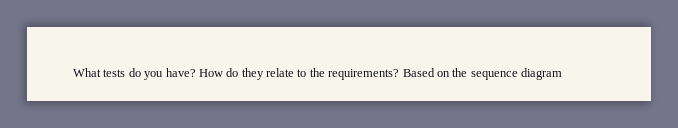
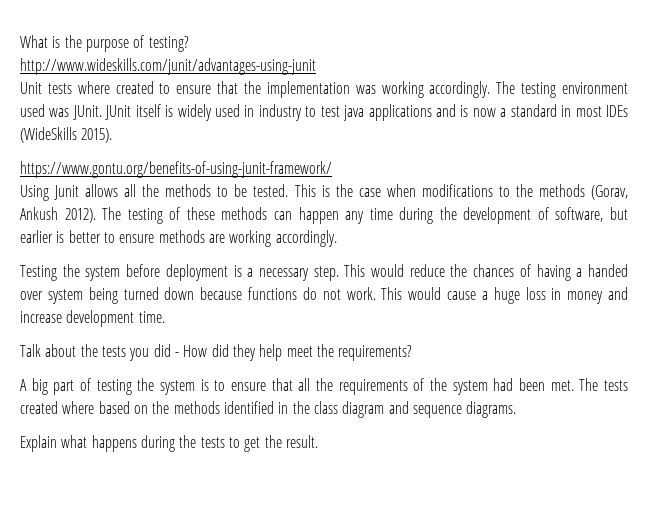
[103,68,562,80] tests do you have? How do they relate to the requirements? Based on the sequence diagram -> [52,35,189,52] [20,58,316,75] [20,81,628,98] [20,104,629,121] [20,127,113,143] [20,161,332,178] [20,184,628,201] [20,207,628,224] [20,230,337,247] [20,264,628,281] [20,287,628,304] [20,310,165,327] [20,344,413,361] [20,378,628,395] [20,401,517,418] [20,435,318,452] is the purpose of testing? // http://www.wideskills.com/junit/advantages-using-junit // Unit tests where created to ensure that the implementation was working accordingly. The testing environment used was JUnit. JUnit itself is widely used in industry to test java applications and is now a standard in most IDEs (WideSkills 2015). // https://www.gontu.org/benefits-of-using-junit-framework/ // Using Junit allows all the methods to be tested. This is the case when modifications to the methods (Gorav, Ankush 2012). The testing of these methods can happen any time during the development of software, but earlier is better to ensure methods are working accordingly. // Testing the system before deployment is a necessary step. This would reduce the chances of having a handed over system being turned down because functions do not work. This would cause a huge loss in money and increase development time. // Talk about the tests you did - How did they help meet the requirements? // A big part of testing the system is to ensure that all the requirements of the system had been met. The tests created where based on the methods identified in the class diagram and sequence diagrams. // Explain what happens during the tests to get the result.

